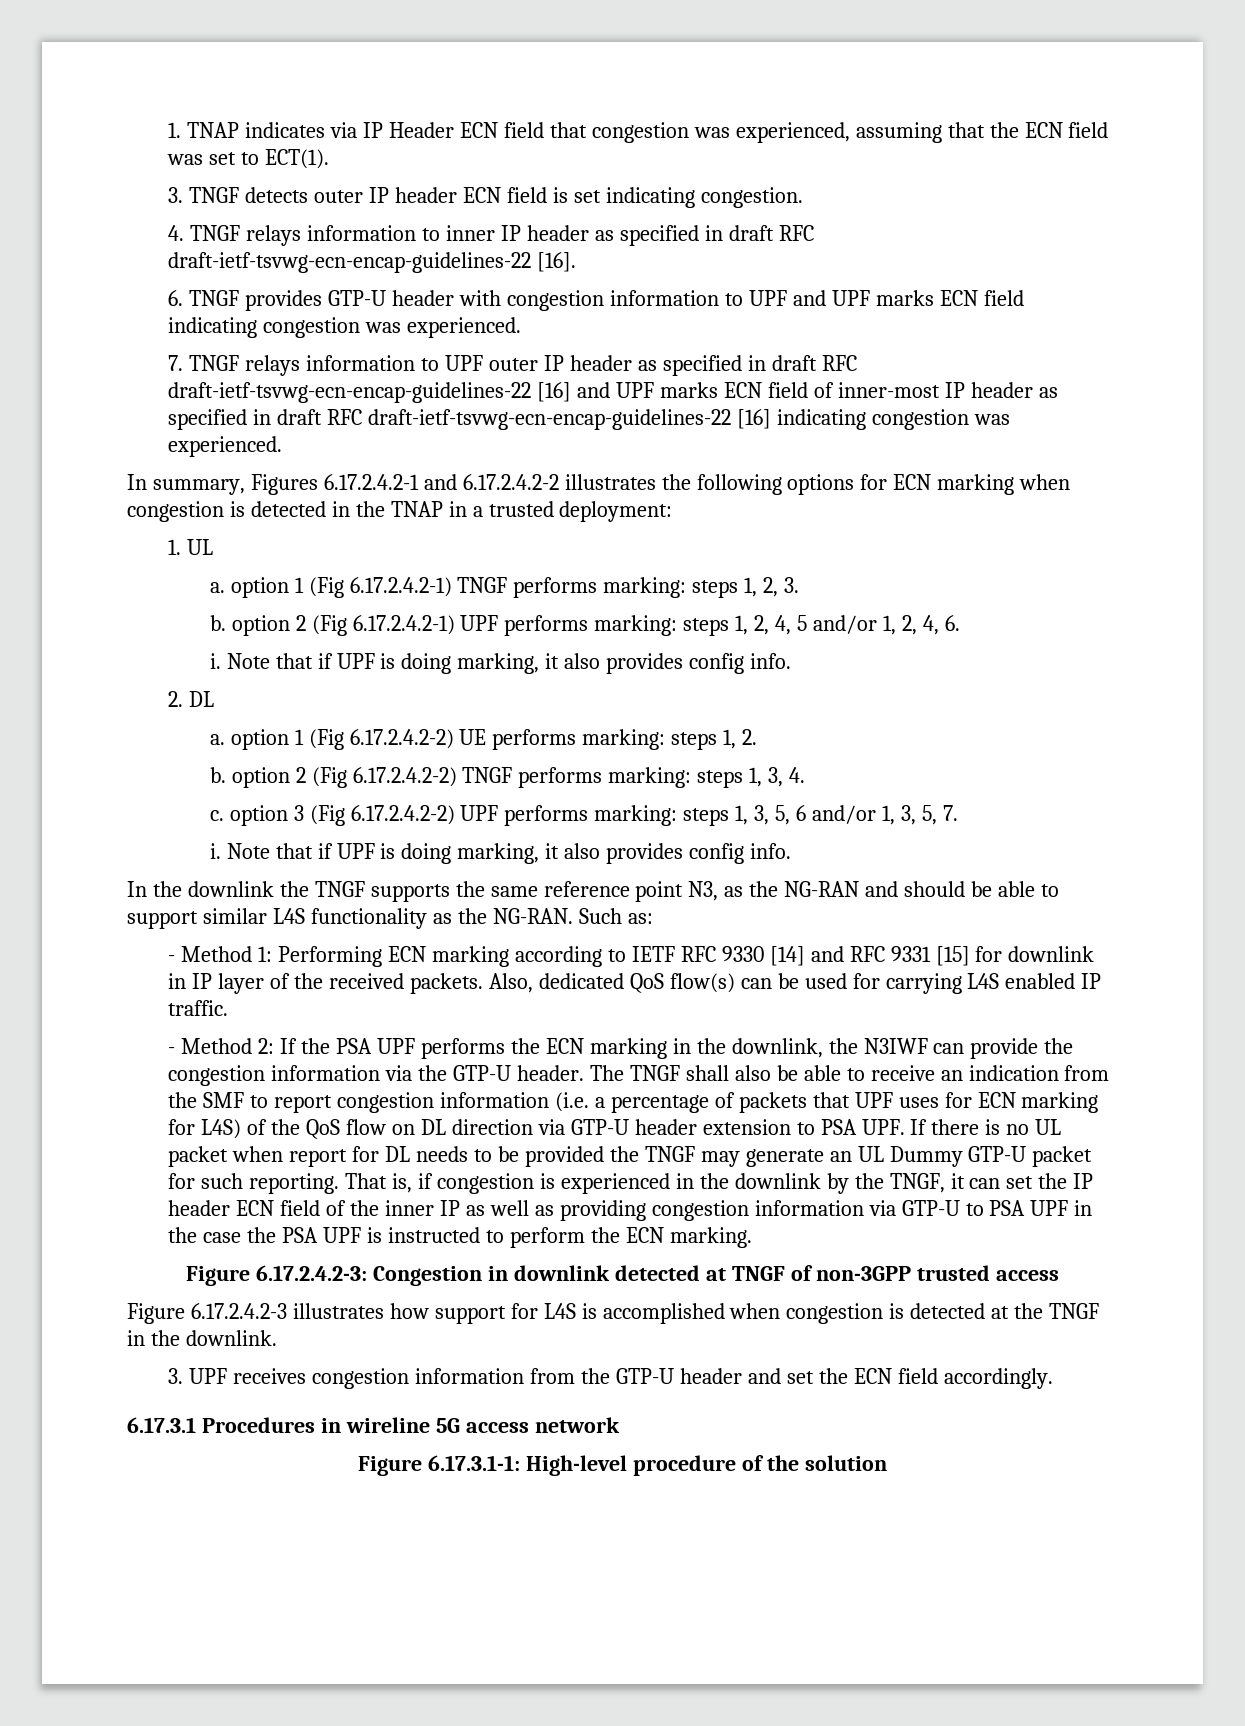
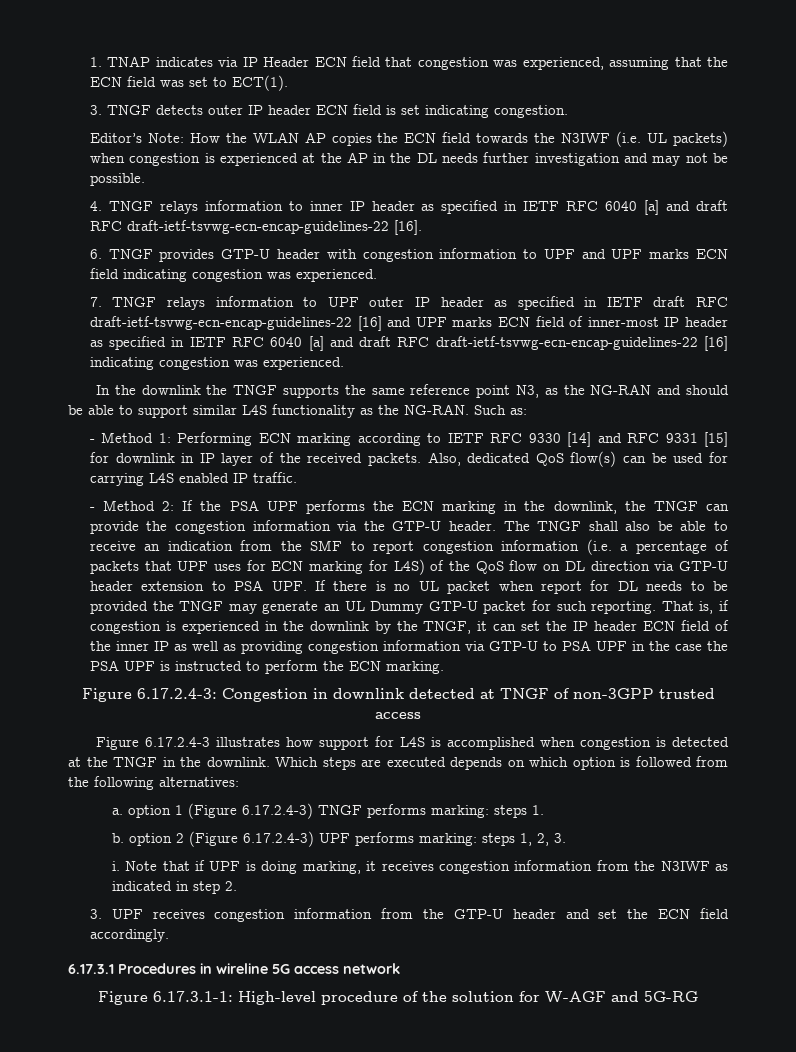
(803, 197) none -> [89,131,729,147] [89,152,728,166] [89,173,145,186] // Editor’s Note: How the WLAN AP copies the ECN field towards the N3IWF (i.e. UL packets) when congestion is experienced at the AP in the DL needs further investigation and may not be possible.
(723, 233) none -> [523,200,691,215] IETF RFC 6040 [a] and
(766, 363) none -> [606,297,643,307] IETF
(272, 417) none -> [189,336,354,351] IETF RFC 6040 [a] and
[127,474,1071,495] [127,501,673,522] [168,539,214,555] [209,577,800,598] [209,615,960,636] [209,653,792,674] [168,691,215,707] [209,729,758,750] [209,767,806,788] [209,805,958,826] [209,843,792,864] // In summary, Figures 6.17.2.4.2-1 and 6.17.2.4.2-2 illustrates the following options for ECN marking when congestion is detected in the TNAP in a trusted deployment: // 1. UL // a. option 1 (Fig 6.17.2.4.2-1) TNGF performs marking: steps 1, 2, 3. // b. option 2 (Fig 6.17.2.4.2-1) UPF performs marking: steps 1, 2, 4, 5 and/or 1, 2, 4, 6. // i. Note that if UPF is doing marking, it also provides config info. // 2. DL // a. option 1 (Fig 6.17.2.4.2-2) UE performs marking: steps 1, 2. // b. option 2 (Fig 6.17.2.4.2-2) TNGF performs marking: steps 1, 3, 4. // c. option 3 (Fig 6.17.2.4.2-2) UPF performs marking: steps 1, 3, 5, 6 and/or 1, 3, 5, 7. // i. Note that if UPF is doing marking, it also provides config info. -> (344, 363) none
[863,1038,928,1054] N3IWF -> [653,501,698,511] TNGF
[256,1265,368,1281] 6.17.2.4.2-3: -> [136,688,217,699] 6.17.2.4-3:
[190,1303,287,1319] 6.17.2.4.2-3 -> [144,737,210,747] 6.17.2.4-3
(277, 1338) none -> [275,756,728,770] [68,776,239,790] [111,803,544,819] [111,831,566,847] [111,860,728,874] [111,881,237,894] Which steps are executed depends on which option is followed from the following alternatives: // a. option 1 (Figure 6.17.2.4-3) TNGF performs marking: steps 1. // b. option 2 (Figure 6.17.2.4-3) UPF performs marking: steps 1, 2, 3. // i. Note that if UPF is doing marking, it receives congestion information from the N3IWF as indicated in step 2.
(887, 1463) none -> [519,991,698,1003] for W-AGF and 5G-RG

